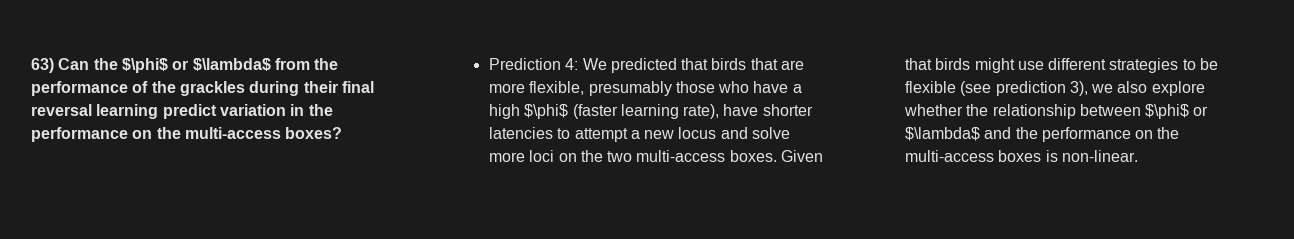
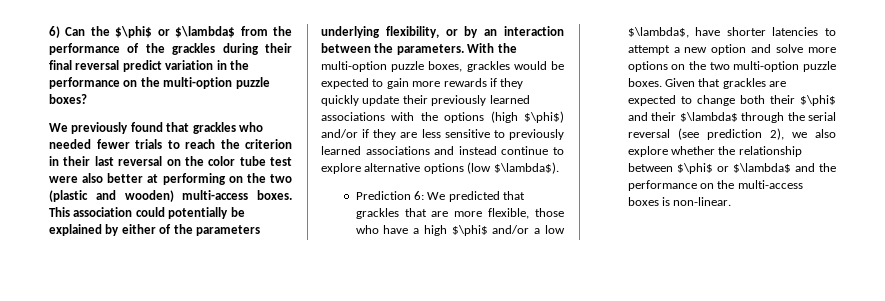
[31,58,54,73] 63) -> [49,26,60,38] 6)
[96,104,159,119] learning -> (120, 65) none
[184,127,281,139] multi-access -> [163,77,270,89] multi-option puzzle
(343, 133) none -> [49,122,263,134] [49,139,292,149] [49,156,292,166] [49,173,292,185] [49,190,292,202] [49,207,245,219] [49,224,260,236] [321,26,564,38] [321,43,517,55] [321,61,564,72] [321,78,524,89] [321,95,530,106] [321,111,564,123] [321,129,564,140] [321,146,564,155] [321,162,559,174] // We previously found that grackles who needed fewer trials to reach the criterion in their last reversal on the color tube test were also better at performing on the two (plastic and wooden) multi-access boxes. This association could potentially be explained by either of the parameters underlying flexibility, or by an interaction between the parameters. With the multi-option puzzle boxes, grackles would be expected to gain more rewards if they quickly update their previously learned associations with the options (high $\phi$) and/or if they are less sensitive to previously learned associations and instead continue to explore alternative options (low $\lambda$).
[565,58,579,70] 4: -> [414,191,425,200] 6:
[711,58,747,70] birds -> [355,208,399,219] grackles
[588,81,672,96] presumably -> (530, 213) none
[572,104,720,119] (faster learning rate), -> [492,225,565,234] [627,27,689,38] and/or a low $\lambda$,
[678,127,717,139] locus -> [711,44,747,55] option
[529,150,726,162] loci on the two multi-access -> [627,61,836,72] options on the two multi-option puzzle
[935,58,1219,73] [904,81,956,93] birds might use different strategies to be flexible -> [722,78,787,89] [627,95,836,106] [627,112,836,123] [627,129,670,138] grackles are expected to change both their $\phi$ and their $\lambda$ through the serial reversal
[1069,81,1088,96] 3), -> [769,128,784,140] 2),

